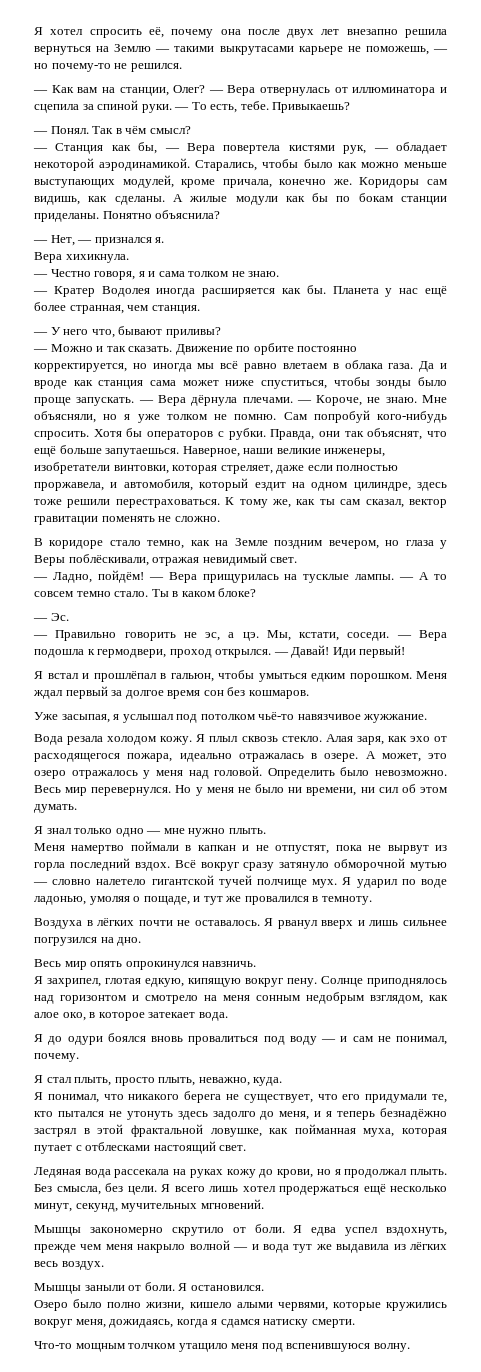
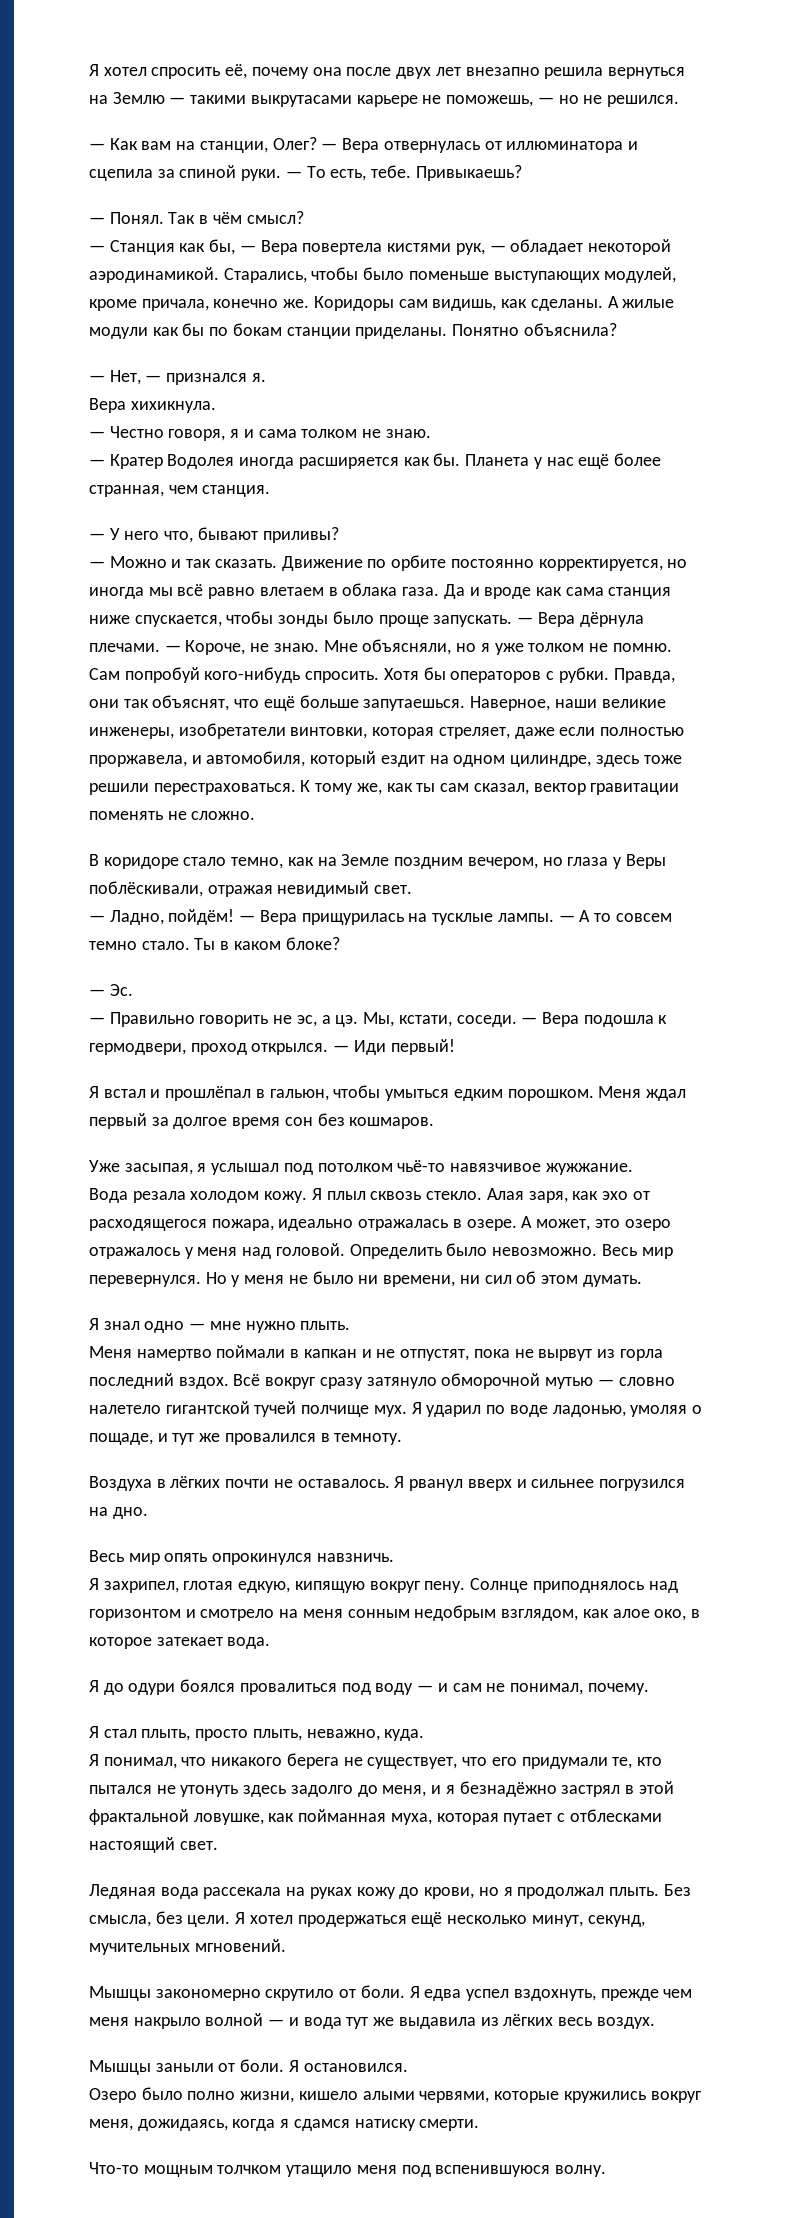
[51,63,111,72] почему-то -> (579, 99) none
[337,162,448,168] как можно меньше -> [408,271,489,280] поменьше
[98,380,327,389] станция сама может ниже спуститься, -> [565,587,672,599] [89,615,222,627] сама станция ниже спускается,
[291,645,330,658] Давай! -> (350, 1048) none
[74,828,113,834] только -> (140, 1325) none
[369,920,399,926] лишь -> (527, 1483) none
[151,1036,183,1042] вновь -> (236, 1685) none
[337,1111,376,1120] теперь -> (455, 1789) none
[174,1186,238,1192] всего лишь -> (246, 1918) none

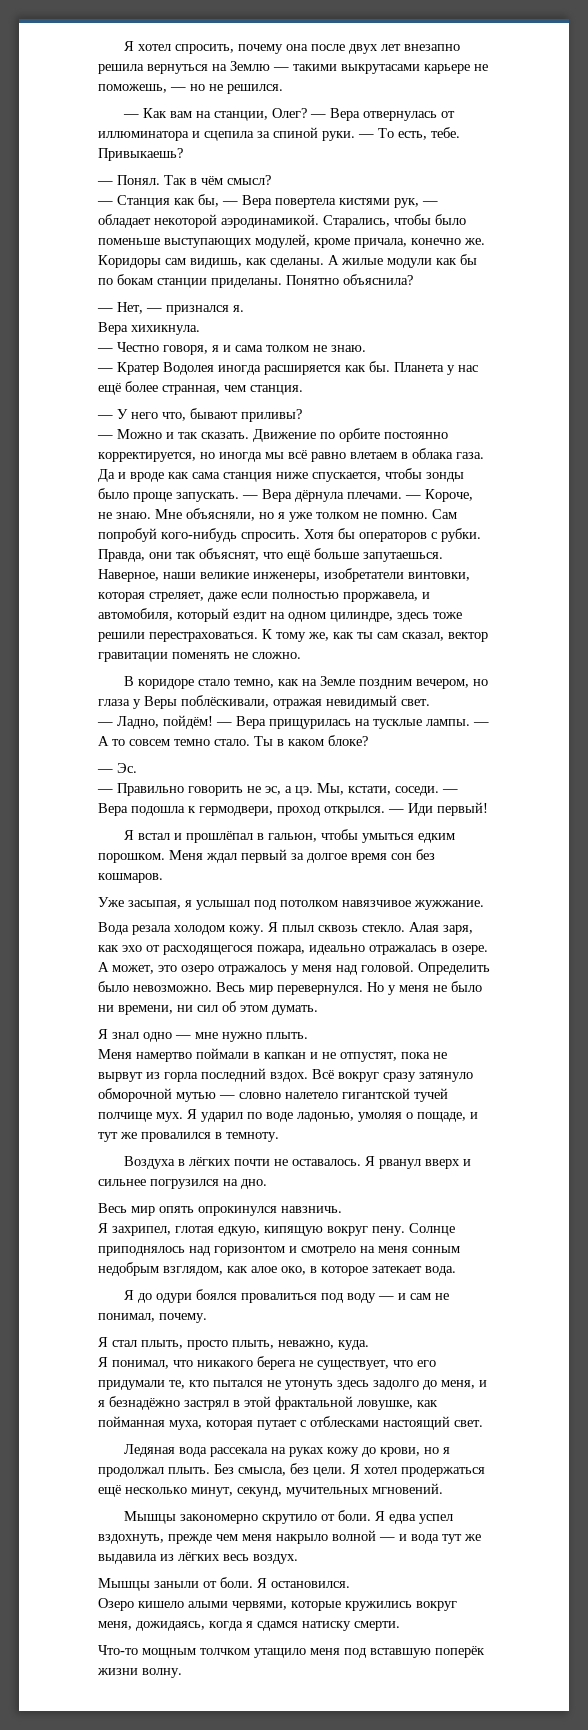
[89,64,248,79] Я хотел спросить её, -> [124,41,235,54] Я хотел спросить,
[397,1160,446,1172] чьё-то -> (338, 903) none
[141,2087,295,2103] было полно жизни, -> (134, 1604) none
[435,2165,551,2177] вспенившуюся -> [370,1646,485,1658] [97,1668,138,1675] вставшую поперёк жизни

